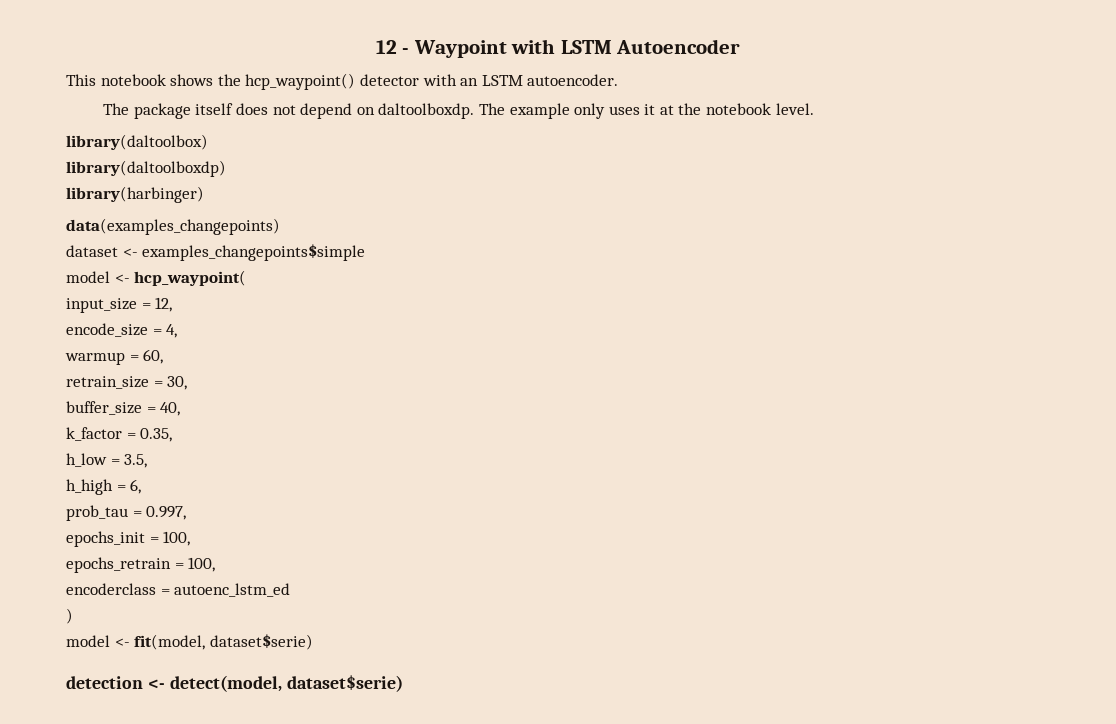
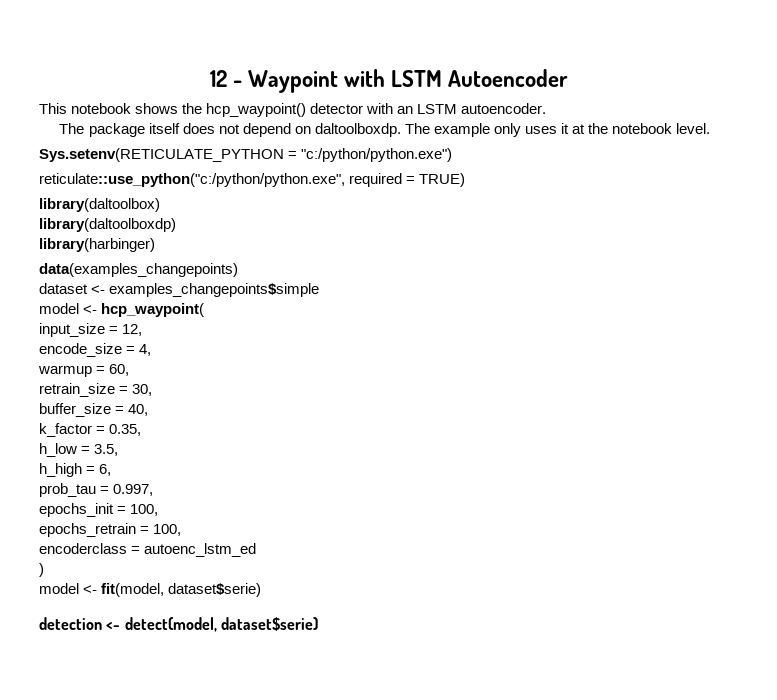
(814, 109) none -> [39,148,453,162] [39,173,466,187] // Sys.setenv(RETICULATE_PYTHON = "c:/python/python.exe") // reticulate::use_python("c:/python/python.exe", required = TRUE)

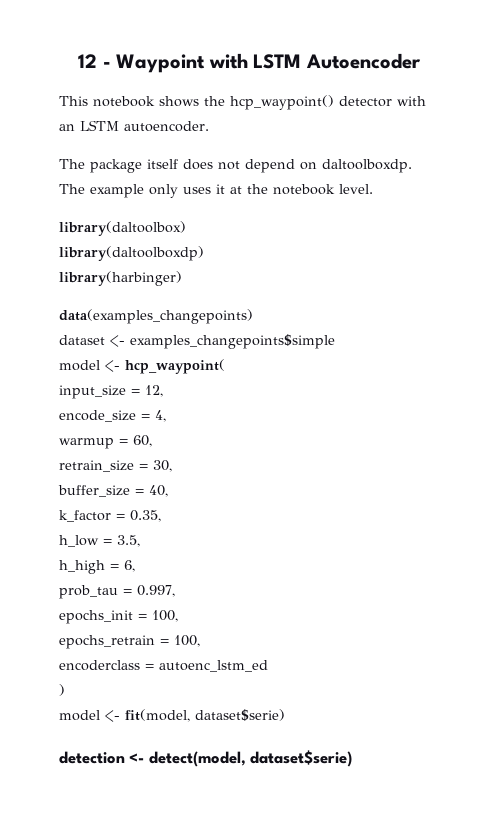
[39,148,453,162] [39,173,466,187] // Sys.setenv(RETICULATE_PYTHON = "c:/python/python.exe") // reticulate::use_python("c:/python/python.exe", required = TRUE) -> (373, 189) none

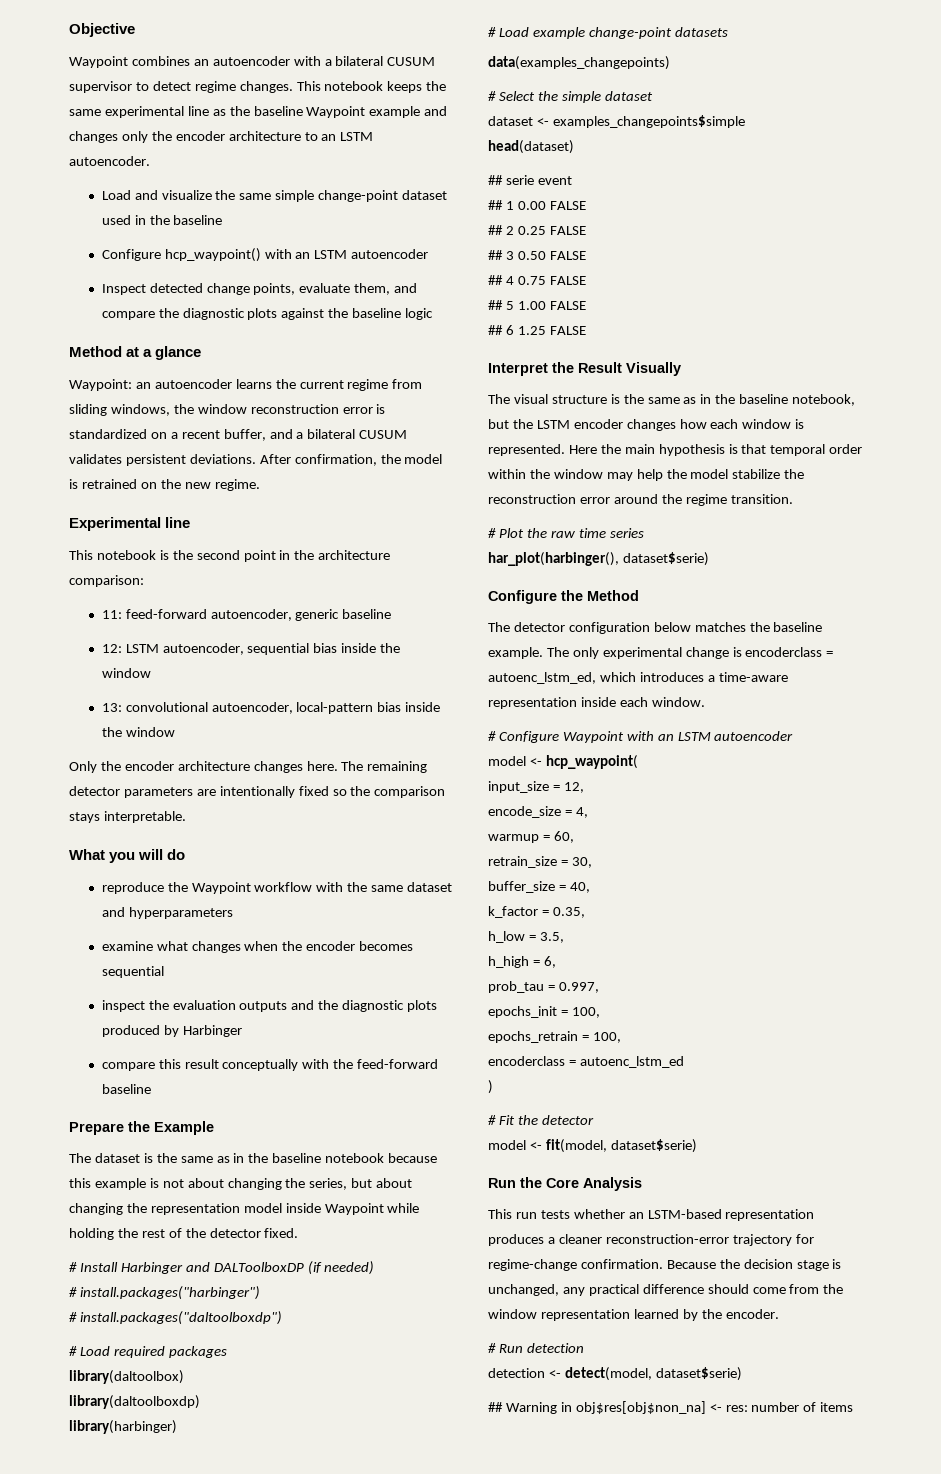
[78,53,421,73] [59,95,426,110] [59,120,209,132] [59,159,412,173] [59,184,373,198] [59,221,186,236] [59,246,204,261] [59,271,182,286] [59,309,253,324] [59,334,335,349] 12 - Waypoint with LSTM Autoencoder // This notebook shows the hcp_waypoint() detector with an LSTM autoencoder. // The package itself does not depend on daltoolboxdp. The example only uses it at the notebook level. // library(daltoolbox) // library(daltoolboxdp) // library(harbinger) // data(examples_changepoints) // dataset <- examples_changepoints$simple -> [69,23,135,37] [69,56,436,68] [69,81,447,93] [69,106,448,118] [69,131,374,143] [69,156,150,166] [101,190,448,202] [101,215,223,225] [101,248,429,262] [101,283,418,295] [101,308,434,320] [69,346,202,360] [69,379,423,391] [69,404,386,416] [69,429,408,441] [69,454,443,466] [69,479,260,491] [69,517,191,531] [69,550,391,562] [69,575,144,587] [101,609,392,621] [101,643,401,655] [101,668,151,678] [101,702,441,714] [101,727,175,737] [69,761,428,773] [69,786,446,798] [69,811,186,823] [69,849,186,863] [101,882,453,894] [101,907,233,919] [101,941,414,953] [101,966,164,978] [101,1000,438,1012] [101,1025,242,1037] [101,1059,439,1071] [101,1084,151,1094] [69,1121,214,1135] [69,1153,438,1163] [69,1178,413,1190] [69,1203,420,1215] [69,1228,299,1240] [69,1261,375,1275] [69,1286,260,1300] [69,1311,282,1325] [69,1346,227,1358] [69,1370,184,1384] [69,1395,200,1409] [69,1420,177,1434] [488,27,728,39] [488,56,670,70] [488,91,653,103] [488,115,745,128] [488,140,574,154] [488,175,572,185] [488,200,586,210] [488,225,586,235] [488,250,586,260] [488,275,586,285] [488,300,586,310] [488,325,586,335] [488,362,681,376] [488,394,856,406] [488,419,805,431] [488,444,863,456] [488,469,805,481] [488,494,793,506] [488,528,644,538] [488,552,709,566] [488,590,639,604] [488,622,823,634] [488,647,834,659] [488,672,788,684] [488,697,705,709] [488,731,794,743] Objective // Waypoint combines an autoencoder with a bilateral CUSUM supervisor to detect regime changes. This notebook keeps the same experimental line as the baseline Waypoint example and changes only the encoder architecture to an LSTM autoencoder. // Load and visualize the same simple change-point dataset used in the baseline // Configure hcp_waypoint() with an LSTM autoencoder // Inspect detected change points, evaluate them, and compare the diagnostic plots against the baseline logic // Method at a glance // Waypoint: an autoencoder learns the current regime from sliding windows, the window reconstruction error is standardized on a recent buffer, and a bilateral CUSUM validates persistent deviations. After confirmation, the model is retrained on the new regime. // Experimental line // This notebook is the second point in the architecture comparison: // 11: feed-forward autoencoder, generic baseline // 12: LSTM autoencoder, sequential bias inside the window // 13: convolutional autoencoder, local-pattern bias inside the window // Only the encoder architecture changes here. The remaining detector parameters are intentionally fixed so the comparison stays interpretable. // What you will do // reproduce the Waypoint workflow with the same dataset and hyperparameters // examine what changes when the encoder becomes sequential // inspect the evaluation outputs and the diagnostic plots produced by Harbinger // compare this result conceptually with the feed-forward baseline // Prepare the Example // The dataset is the same as in the baseline notebook because this example is not about changing the series, but about changing the representation model inside Waypoint while holding the rest of the detector fixed. // # Install Harbinger and DALToolboxDP (if needed) // # install.packages("harbinger") // # install.packages("daltoolboxdp") // # Load required packages // library(daltoolbox) // library(daltoolboxdp) // library(harbinger) // # Load example change-point datasets // data(examples_changepoints) // # Select the simple dataset // dataset <- examples_changepoints$simple // head(dataset) // ## serie event // ## 1 0.00 FALSE // ## 2 0.25 FALSE // ## 3 0.50 FALSE // ## 4 0.75 FALSE // ## 5 1.00 FALSE // ## 6 1.25 FALSE // Interpret the Result Visually // The visual structure is the same as in the baseline notebook, but the LSTM encoder changes how each window is represented. Here the main hypothesis is that temporal order within the window may help the model stabilize the reconstruction error around the regime transition. // # Plot the raw time series // har_plot(harbinger(), dataset$serie) // Configure the Method // The detector configuration below matches the baseline example. The only experimental change is encoderclass = autoenc_lstm_ed, which introduces a time-aware representation inside each window. // # Configure Waypoint with an LSTM autoencoder
(65, 690) none -> [488,1115,594,1125] // # Fit the detector
[59,750,353,767] detection <- detect(model, dataset$serie) -> [488,1177,642,1191] [488,1209,815,1221] [488,1234,814,1246] [488,1259,842,1271] [488,1284,844,1296] [488,1309,779,1321] [488,1343,584,1353] [488,1367,742,1381] [488,1401,854,1414] Run the Core Analysis // This run tests whether an LSTM-based representation produces a cleaner reconstruction-error trajectory for regime-change confirmation. Because the decision stage is unchanged, any practical difference should come from the window representation learned by the encoder. // # Run detection // detection <- detect(model, dataset$serie) // ## Warning in obj$res[obj$non_na] <- res: number of items

